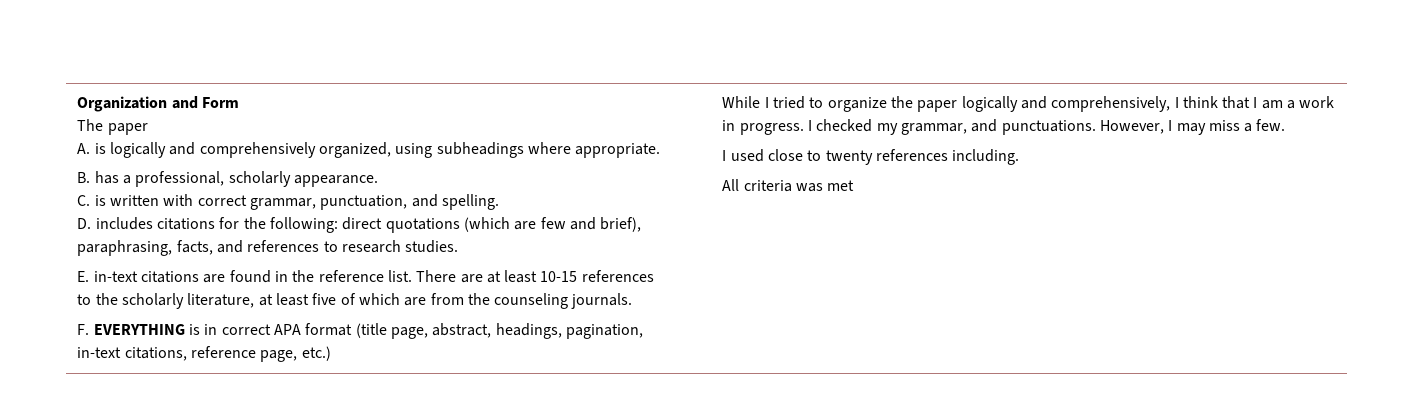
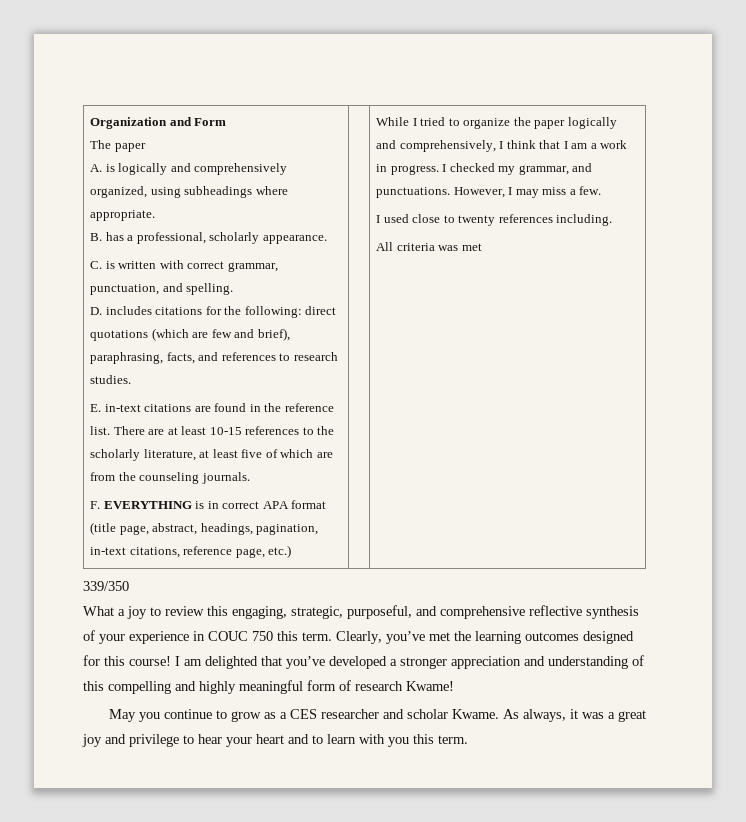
(855, 185) none -> [83,581,129,591] [83,605,639,619] [83,630,634,644] [83,655,644,669] [83,680,454,694] [108,709,646,722] [82,734,468,747] // 339/350 // What a joy to review this engaging, strategic, purposeful, and comprehensive reflective synthesis of your experience in COUC 750 this term. Clearly, you’ve met the learning outcomes designed for this course! I am delighted that you’ve developed a stronger appreciation and understanding of this compelling and highly meaningful form of research Kwame! // May you continue to grow as a CES researcher and scholar Kwame. As always, it was a great joy and privilege to hear your heart and to learn with you this term.

